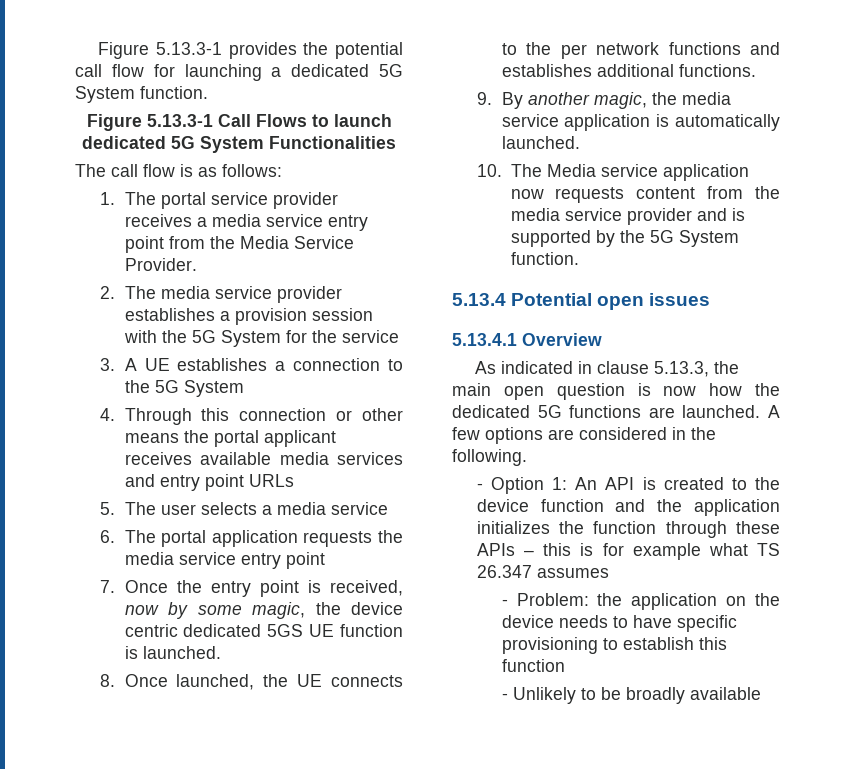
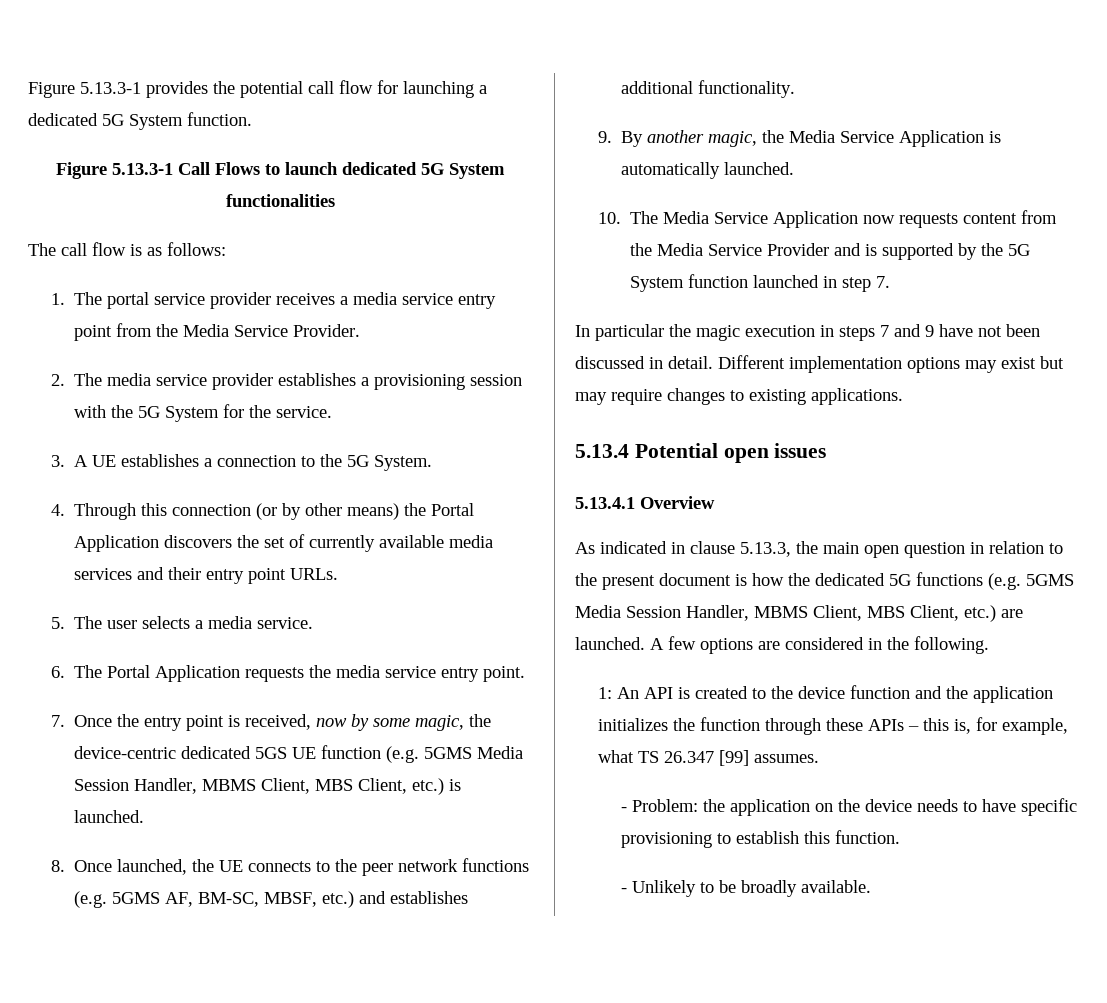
[269,136,396,149] Functionalities -> [225,194,335,207] functionalities
[234,308,307,325] provision -> [374,374,466,390] provisioning
[341,330,399,343] service -> [276,406,333,418] service.
[183,380,244,397] System -> [374,455,433,471] System.
[336,408,404,421] [124,430,336,447] [124,452,192,465] or other means the portal applicant receives -> [256,503,475,520] [74,534,376,552] (or by other means) the Portal Application discovers the set of currently
[159,474,294,491] entry point URLs -> [168,567,339,584] their entry point URLs.
[330,502,388,515] service -> [257,617,314,629] service.
[161,530,298,547] portal application -> [107,665,241,682] Portal Application
[285,552,325,569] point -> [483,666,526,682] point.
[351,602,403,615] [124,624,178,637] device centric -> [74,746,177,759] device-centric
(404, 630) none -> [386,746,524,763] [74,778,445,795] (e.g. 5GMS Media Session Handler, MBMS Client, MBS Client, etc.)
[560,44,587,59] per -> [362,863,394,876] peer
(741, 48) none -> [74,891,355,908] (e.g. 5GMS AF, BM-SC, MBSF, etc.)
[678,64,756,77] functions. -> [698,80,796,98] functionality.
[681,92,731,105] [501,114,651,131] media service application -> [789,130,985,147] Media Service Application
[600,164,749,181] service application -> [714,211,859,228] Service Application
[510,208,692,225] media service provider -> [657,243,830,256] Media Service Provider
[510,252,579,265] function. -> [688,274,891,292] [575,324,1040,341] [575,355,1064,373] [575,388,903,405] function launched in step 7. // In particular the magic execution in steps 7 and 9 have not been discussed in detail. Different implementation options may exist but may require changes to existing applications.
[637,383,697,396] is now -> [970,541,1063,554] [575,573,747,590] in relation to the present document is
(642, 411) none -> [988,573,1074,590] [575,605,996,622] (e.g. 5GMS Media Session Handler, MBMS Client, MBS Client, etc.)
[476,477,544,494] - Option -> (989, 645) none
[580,543,701,560] is for example -> [953,717,1068,735] is, for example,
[536,568,609,578] assumes -> [718,750,819,766] [99] assumes.
[501,659,565,672] function -> [834,830,900,844] function.
[689,687,761,700] available -> [800,880,871,893] available.

